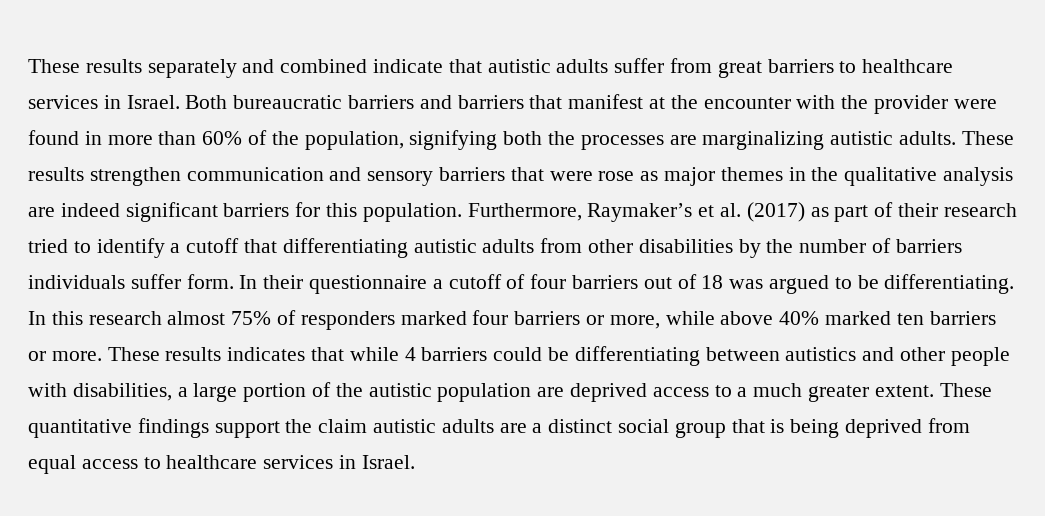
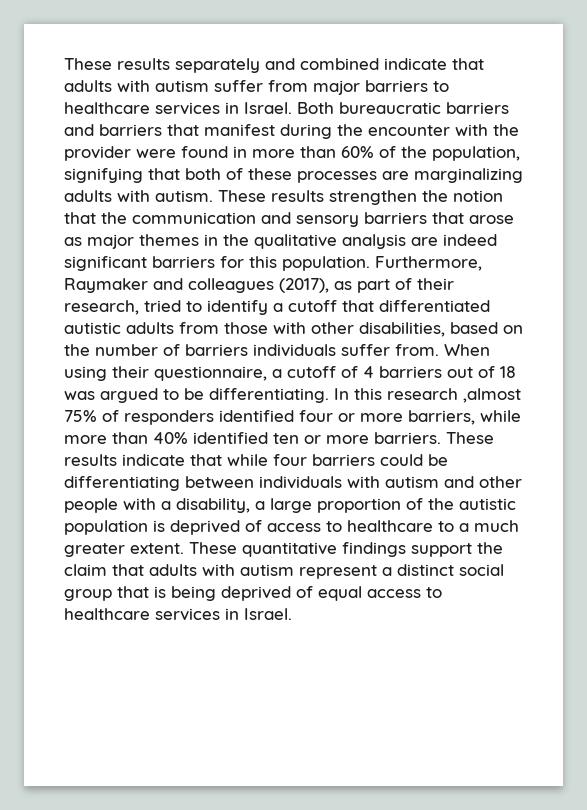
[487,59,609,73] autistic adults -> [64,80,209,92] adults with autism
[717,61,762,78] great -> [313,80,360,95] major
[649,97,666,109] at -> [280,124,332,139] during
[503,131,1014,150] [28,167,181,186] both the processes are marginalizing autistic adults. These results strengthen -> [148,168,523,183] [64,190,503,205] [64,212,127,224] that both of these processes are marginalizing adults with autism. These results strengthen the notion that the
[549,171,635,181] were rose -> [469,215,514,224] arose
[587,202,805,222] Raymaker’s et al. (2017) -> [64,278,329,293] Raymaker and colleagues (2017),
[943,203,1017,217] research -> [64,300,139,315] research,
[282,238,408,258] differentiating -> [379,300,490,312] differentiated
[588,239,761,258] other disabilities by -> [224,322,523,337] those with other disabilities, based on
[186,274,428,294] form. In their questionnaire -> [395,344,490,356] [64,366,267,381] from. When using their questionnaire,
[530,274,567,289] four -> [363,366,374,378] 4
[167,311,226,325] almost -> [463,388,521,403] ,almost
[400,310,996,329] [28,347,306,361] marked four barriers or more, while above 40% marked ten barriers or more. These results indicates -> [219,410,521,425] [64,432,494,444] [64,454,185,466] identified four or more barriers, while more than 40% identified ten or more barriers. These results indicate
[404,347,416,361] 4 -> [273,454,307,466] four
[785,347,857,361] autistics -> [259,476,439,489] individuals with autism
[72,383,172,401] disabilities, -> [161,498,250,513] a disability,
[243,383,307,402] portion -> [317,498,401,513] proportion
[537,383,709,402] are deprived access -> [153,520,433,535] is deprived of access to healthcare
[373,419,527,433] autistic adults are -> [112,564,377,579] that adults with autism represent
[927,418,970,433] from -> [296,586,313,598] of

